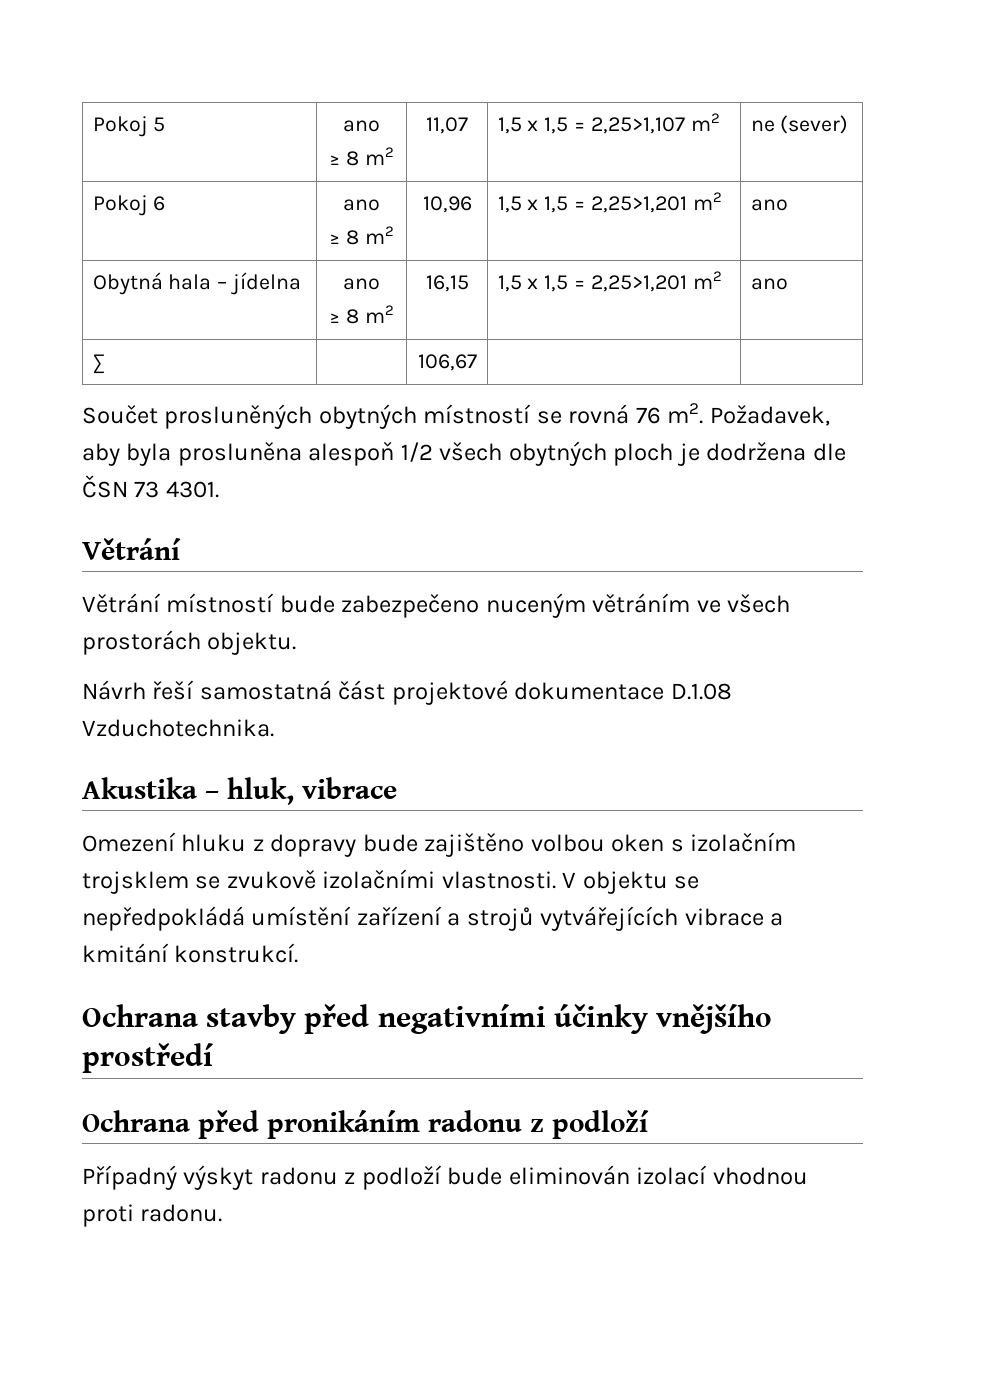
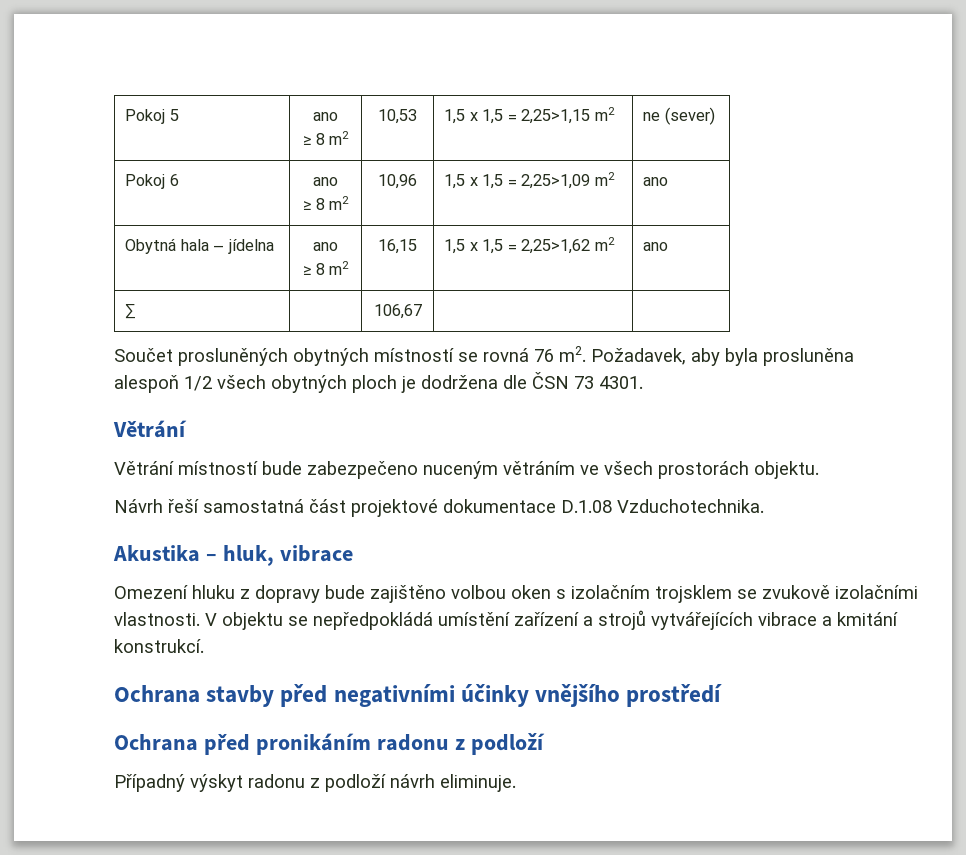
[426,117,468,134] [497,117,685,134] 11,07 | 1,5 x 1,5 = 2,25>1,107 -> [378,109,417,124] [444,109,591,124] 10,53 | 1,5 x 1,5 = 2,25>1,15
[590,196,687,213] 2,25>1,201 -> [521,174,591,189] 2,25>1,09
[590,275,687,292] 2,25>1,201 -> [521,239,591,254] 2,25>1,62
[447,1165,808,1185] [82,1204,223,1227] bude eliminován izolací vhodnou proti radonu. -> [390,774,516,792] návrh eliminuje.

